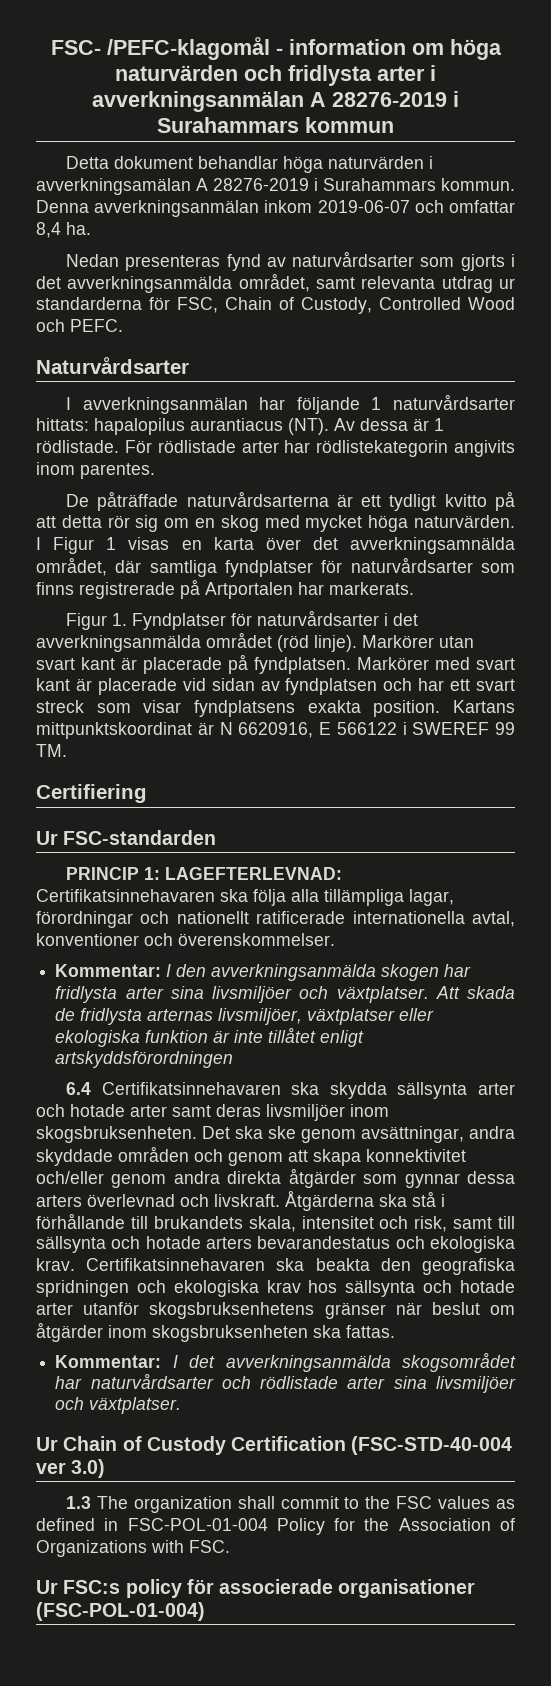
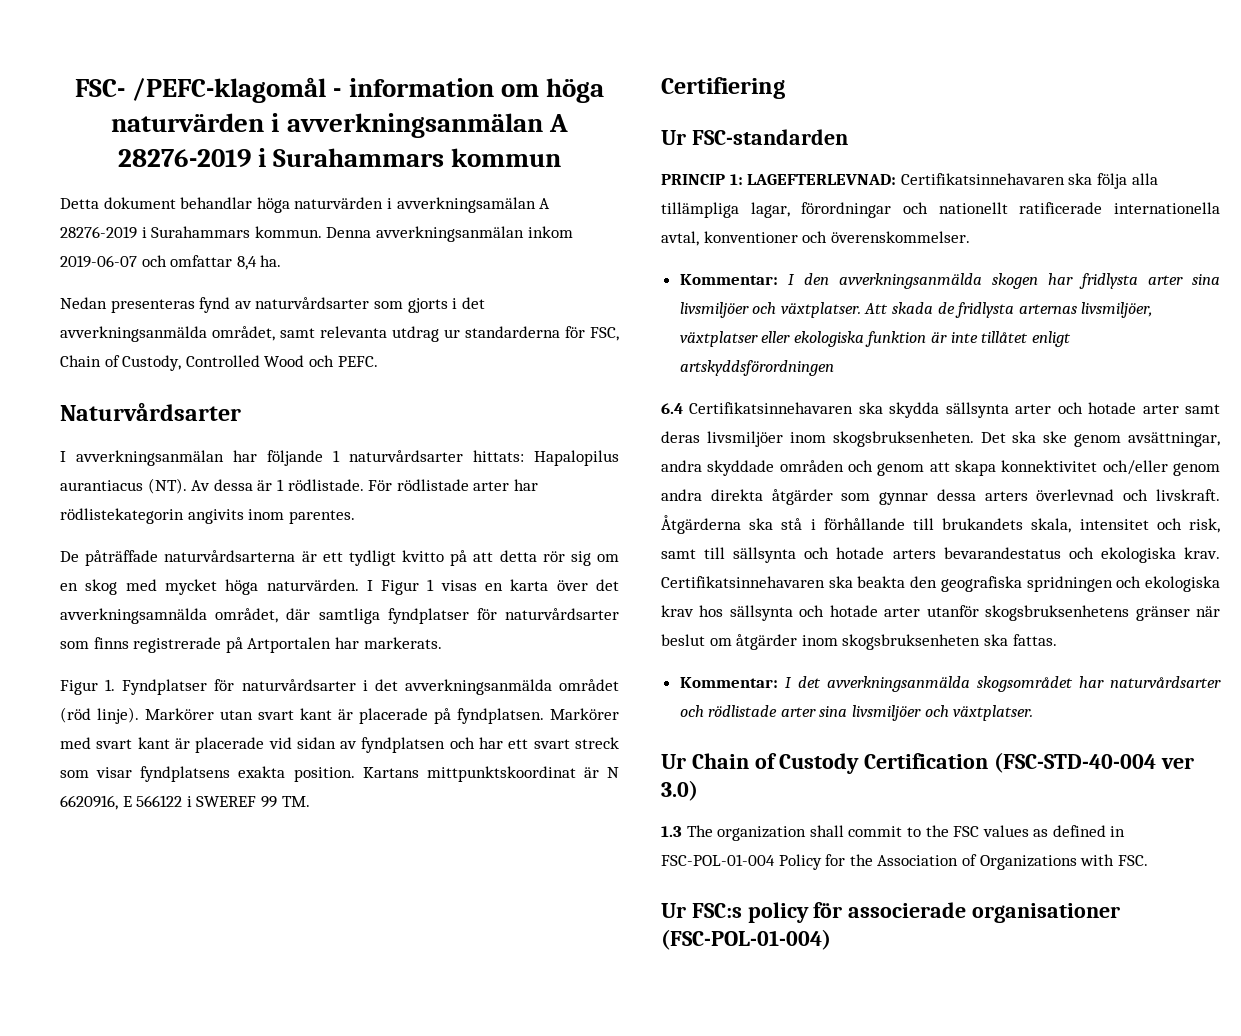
[244,65,425,86] och fridlysta arter -> (265, 122) none
[94,418,185,435] hapalopilus -> [534,450,619,466] Hapalopilus

